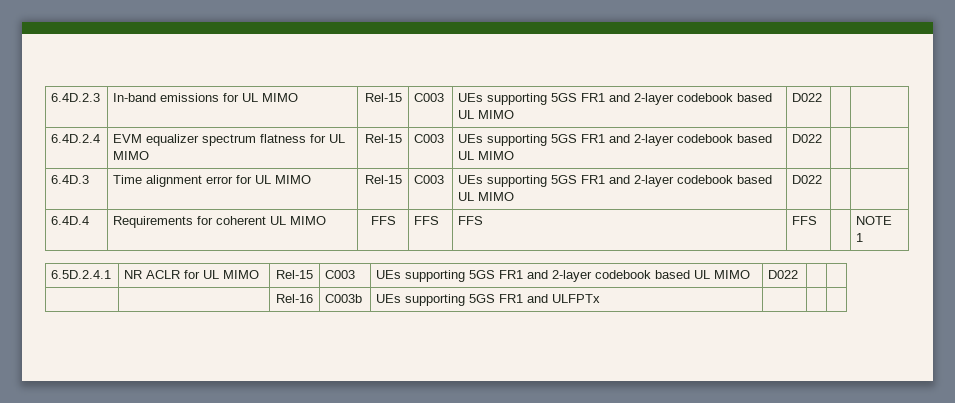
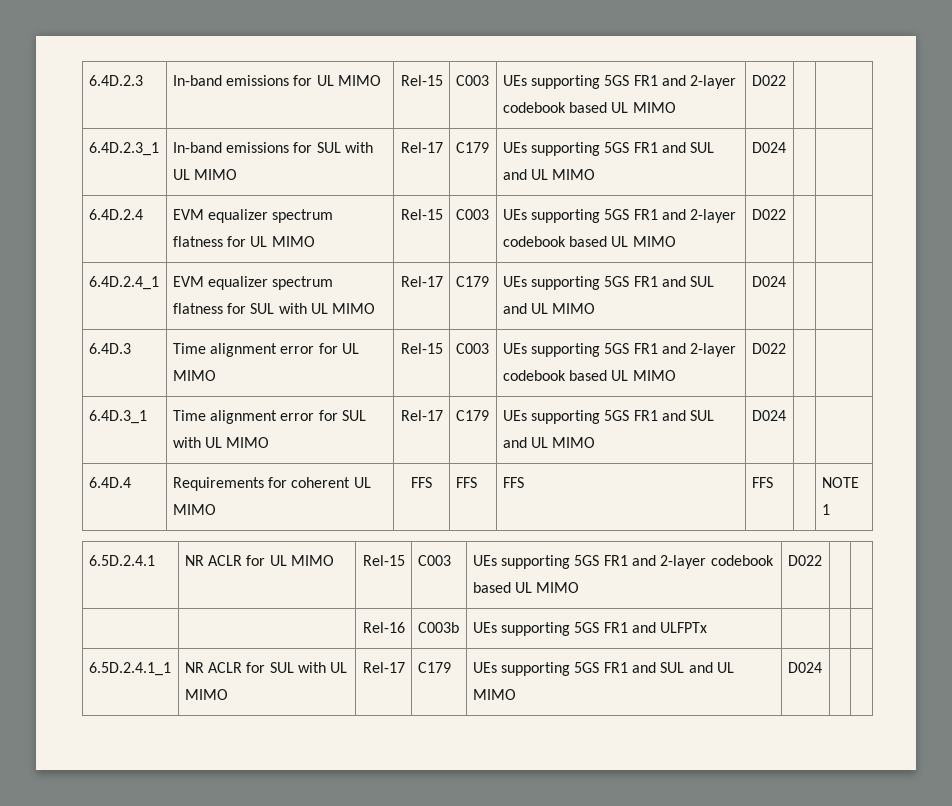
(823, 97) none -> [88,142,159,156] [172,142,373,153] [172,169,237,180] [400,142,443,153] [455,142,489,153] [502,142,715,156] [502,169,596,180] [751,142,786,153] // 6.4D.2.3_1 | In-band emissions for SUL with UL MIMO | Rel-17 | C179 | UEs supporting 5GS FR1 and SUL and UL MIMO | D024 | |
(823, 138) none -> [88,276,159,290] [172,276,334,290] [172,303,376,314] [400,276,443,287] [455,276,489,287] [502,276,715,290] [502,303,596,314] [751,276,786,287] // 6.4D.2.4_1 | EVM equalizer spectrum flatness for SUL with UL MIMO | Rel-17 | C179 | UEs supporting 5GS FR1 and SUL and UL MIMO | D024 | |
(823, 179) none -> [88,410,147,424] [172,410,366,424] [172,437,270,448] [400,410,443,421] [455,410,489,421] [502,410,715,424] [502,437,596,448] [751,410,786,421] // 6.4D.3_1 | Time alignment error for SUL with UL MIMO | Rel-17 | C179 | UEs supporting 5GS FR1 and SUL and UL MIMO | D024 | |
(601, 298) none -> [88,662,171,676] [184,662,348,673] [184,689,228,700] [362,662,405,673] [417,662,451,673] [472,662,734,676] [472,689,516,700] [787,662,822,673] // 6.5D.2.4.1_1 | NR ACLR for SUL with UL MIMO | Rel-17 | C179 | UEs supporting 5GS FR1 and SUL and UL MIMO | D024 | |

